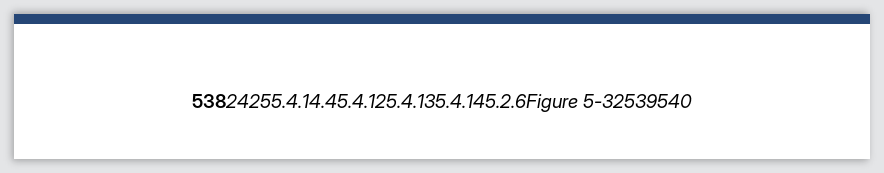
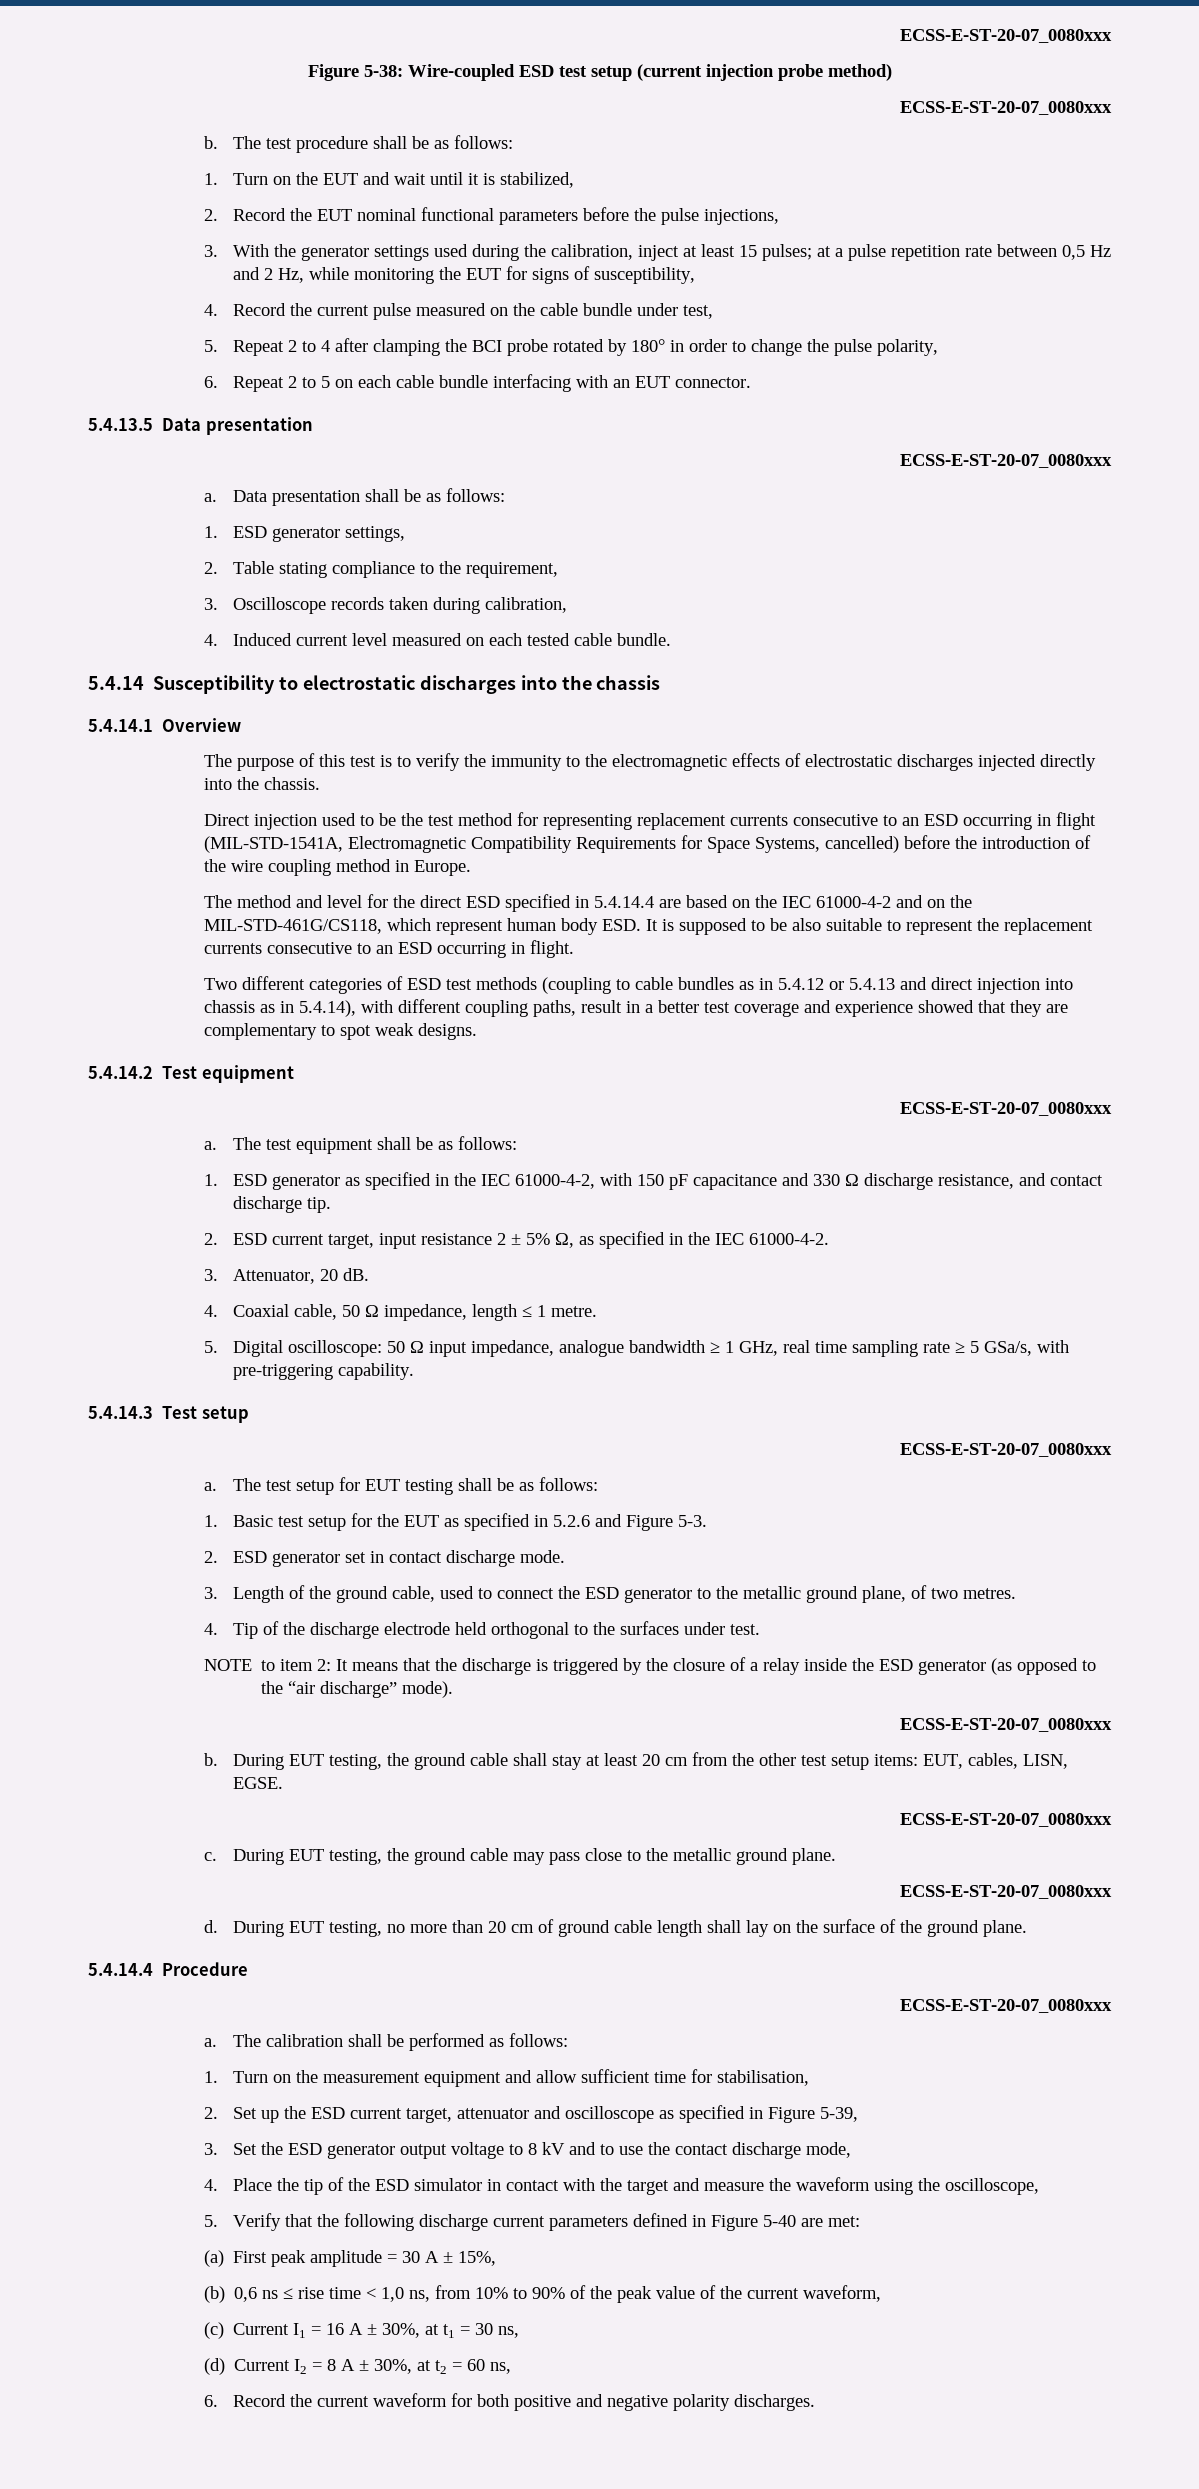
[191,94,693,112] 53824255.4.14.45.4.125.4.135.4.145.2.6Figure 5-32539540 -> [900,29,1112,43] [307,64,892,81] [900,101,1112,115] [203,135,513,153] [203,172,574,188] [203,207,779,225] [203,244,1111,261] [232,266,695,284] [203,303,713,320] [203,338,938,356] [203,374,751,392] [88,417,313,435] [900,454,1112,468] [203,488,505,506] [203,526,405,542] [203,561,558,578] [203,597,567,614] [203,633,671,646] [88,675,661,694] [88,718,242,732] [203,753,1096,771] [203,777,320,790] [203,812,1096,830] [203,835,1091,853] [203,859,471,876] [203,894,972,912] [203,918,1093,935] [203,940,574,958] [203,976,1073,994] [203,999,1068,1017] [203,1023,477,1040] [88,1065,294,1083] [900,1102,1112,1116] [203,1136,517,1154] [203,1172,1103,1190] [232,1196,331,1213] [203,1231,829,1249] [203,1268,369,1284] [203,1304,597,1321] [203,1340,1069,1357] [232,1363,414,1380] [88,1406,249,1423] [900,1443,1112,1457] [203,1477,598,1495] [203,1513,707,1531] [203,1550,565,1567] [203,1585,1016,1603] [203,1621,760,1639] [203,1657,1097,1675] [261,1681,454,1698] [900,1718,1112,1732] [203,1752,1068,1770] [232,1777,283,1789] [900,1813,1112,1827] [203,1848,836,1865] [900,1885,1112,1899] [203,1919,1027,1937] [88,1962,249,1976] [900,1999,1112,2013] [203,2033,568,2051] [203,2069,809,2087] [203,2105,858,2123] [203,2142,851,2159] [203,2177,1039,2195] [203,2213,860,2231] [203,2250,497,2267] [203,2285,882,2303] [203,2322,520,2339] [203,2358,512,2375] [203,2393,815,2411] ECSS-E-ST-20-07_0080xxx // Figure 5-38: Wire-coupled ESD test setup (current injection probe method) // ECSS-E-ST-20-07_0080xxx // b. The test procedure shall be as follows: // 1. Turn on the EUT and wait until it is stabilized, // 2. Record the EUT nominal functional parameters before the pulse injections, // 3. With the generator settings used during the calibration, inject at least 15 pulses; at a pulse repetition rate between 0,5 Hz and 2 Hz, while monitoring the EUT for signs of susceptibility, // 4. Record the current pulse measured on the cable bundle under test, // 5. Repeat 2 to 4 after clamping the BCI probe rotated by 180° in order to change the pulse polarity, // 6. Repeat 2 to 5 on each cable bundle interfacing with an EUT connector. // 5.4.13.5 Data presentation // ECSS-E-ST-20-07_0080xxx // a. Data presentation shall be as follows: // 1. ESD generator settings, // 2. Table stating compliance to the requirement, // 3. Oscilloscope records taken during calibration, // 4. Induced current level measured on each tested cable bundle. // 5.4.14 Susceptibility to electrostatic discharges into the chassis // 5.4.14.1 Overview // The purpose of this test is to verify the immunity to the electromagnetic effects of electrostatic discharges injected directly into the chassis. // Direct injection used to be the test method for representing replacement currents consecutive to an ESD occurring in flight (MIL-STD-1541A, Electromagnetic Compatibility Requirements for Space Systems, cancelled) before the introduction of the wire coupling method in Europe. // The method and level for the direct ESD specified in 5.4.14.4 are based on the IEC 61000-4-2 and on the MIL-STD-461G/CS118, which represent human body ESD. It is supposed to be also suitable to represent the replacement currents consecutive to an ESD occurring in flight. // Two different categories of ESD test methods (coupling to cable bundles as in 5.4.12 or 5.4.13 and direct injection into chassis as in 5.4.14), with different coupling paths, result in a better test coverage and experience showed that they are complementary to spot weak designs. // 5.4.14.2 Test equipment // ECSS-E-ST-20-07_0080xxx // a. The test equipment shall be as follows: // 1. ESD generator as specified in the IEC 61000-4-2, with 150 pF capacitance and 330 Ω discharge resistance, and contact discharge tip. // 2. ESD current target, input resistance 2 ± 5% Ω, as specified in the IEC 61000-4-2. // 3. Attenuator, 20 dB. // 4. Coaxial cable, 50 Ω impedance, length ≤ 1 metre. // 5. Digital oscilloscope: 50 Ω input impedance, analogue bandwidth ≥ 1 GHz, real time sampling rate ≥ 5 GSa/s, with pre-triggering capability. // 5.4.14.3 Test setup // ECSS-E-ST-20-07_0080xxx // a. The test setup for EUT testing shall be as follows: // 1. Basic test setup for the EUT as specified in 5.2.6 and Figure 5-3. // 2. ESD generator set in contact discharge mode. // 3. Length of the ground cable, used to connect the ESD generator to the metallic ground plane, of two metres. // 4. Tip of the discharge electrode held orthogonal to the surfaces under test. // NOTE to item 2: It means that the discharge is triggered by the closure of a relay inside the ESD generator (as opposed to the “air discharge” mode). // ECSS-E-ST-20-07_0080xxx // b. During EUT testing, the ground cable shall stay at least 20 cm from the other test setup items: EUT, cables, LISN, EGSE. // ECSS-E-ST-20-07_0080xxx // c. During EUT testing, the ground cable may pass close to the metallic ground plane. // ECSS-E-ST-20-07_0080xxx // d. During EUT testing, no more than 20 cm of ground cable length shall lay on the surface of the ground plane. // 5.4.14.4 Procedure // ECSS-E-ST-20-07_0080xxx // a. The calibration shall be performed as follows: // 1. Turn on the measurement equipment and allow sufficient time for stabilisation, // 2. Set up the ESD current target, attenuator and oscilloscope as specified in Figure 5-39, // 3. Set the ESD generator output voltage to 8 kV and to use the contact discharge mode, // 4. Place the tip of the ESD simulator in contact with the target and measure the waveform using the oscilloscope, // 5. Verify that the following discharge current parameters defined in Figure 5-40 are met: // (a) First peak amplitude = 30 A ± 15%, // (b) 0,6 ns ≤ rise time < 1,0 ns, from 10% to 90% of the peak value of the current waveform, // (c) Current I1 = 16 A ± 30%, at t1 = 30 ns, // (d) Current I2 = 8 A ± 30%, at t2 = 60 ns, // 6. Record the current waveform for both positive and negative polarity discharges.

